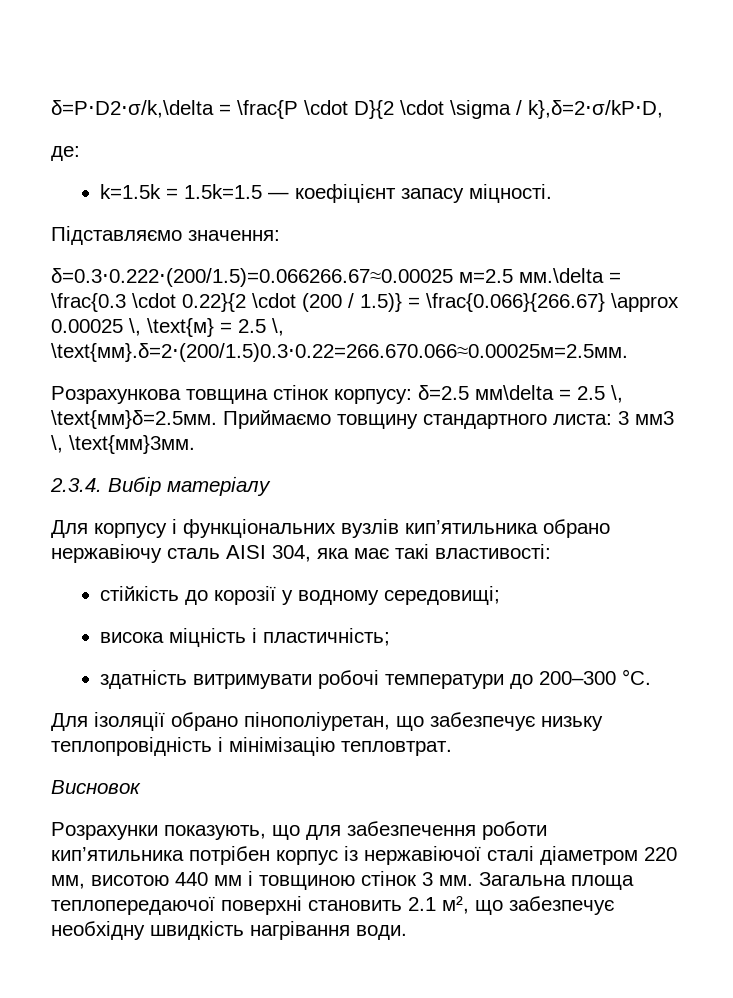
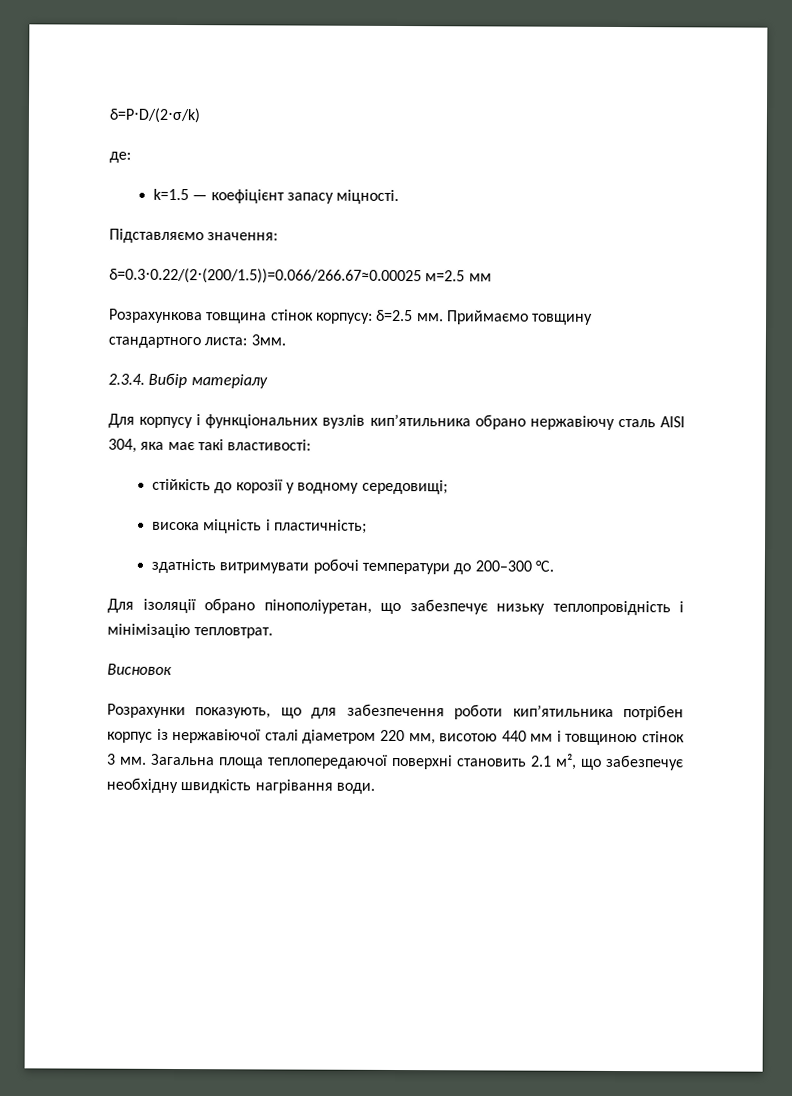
[51,100,663,119] [51,146,80,161] [100,184,263,199] δ=P⋅D2⋅σ/k,\delta = \frac{P \cdot D}{2 \cdot \sigma / k},δ=2⋅σ/kP⋅D, // де: // k=1.5k = 1.5k=1.5 -> [109,107,200,124] [109,151,131,163] [153,188,190,201] δ=P⋅D/(2⋅σ/k) // де: // k=1.5
[51,268,621,287] [51,293,679,312] [51,318,284,337] [51,343,628,362] δ=0.3⋅0.222⋅(200/1.5)=0.066266.67≈0.00025 м=2.5 мм.\delta = \frac{0.3 \cdot 0.22}{2 \cdot (200 / 1.5)} = \frac{0.066}{266.67} \approx 0.00025 \, \text{м} = 2.5 \, \text{мм}.δ=2⋅(200/1.5)0.3⋅0.22=266.670.066≈0.00025м=2.5мм. -> [109,267,492,285] δ=0.3⋅0.22/(2⋅(200/1.5))=0.066/266.67≈0.00025 м=2.5 мм
[475,385,623,403] [51,410,674,429] [51,435,195,454] мм\delta = 2.5 \, \text{мм}δ=2.5мм. Приймаємо товщину стандартного листа: 3 мм3 \, \text{мм}3мм. -> [416,310,594,325] [108,334,286,349] мм. Приймаємо товщину стандартного листа: 3мм.

